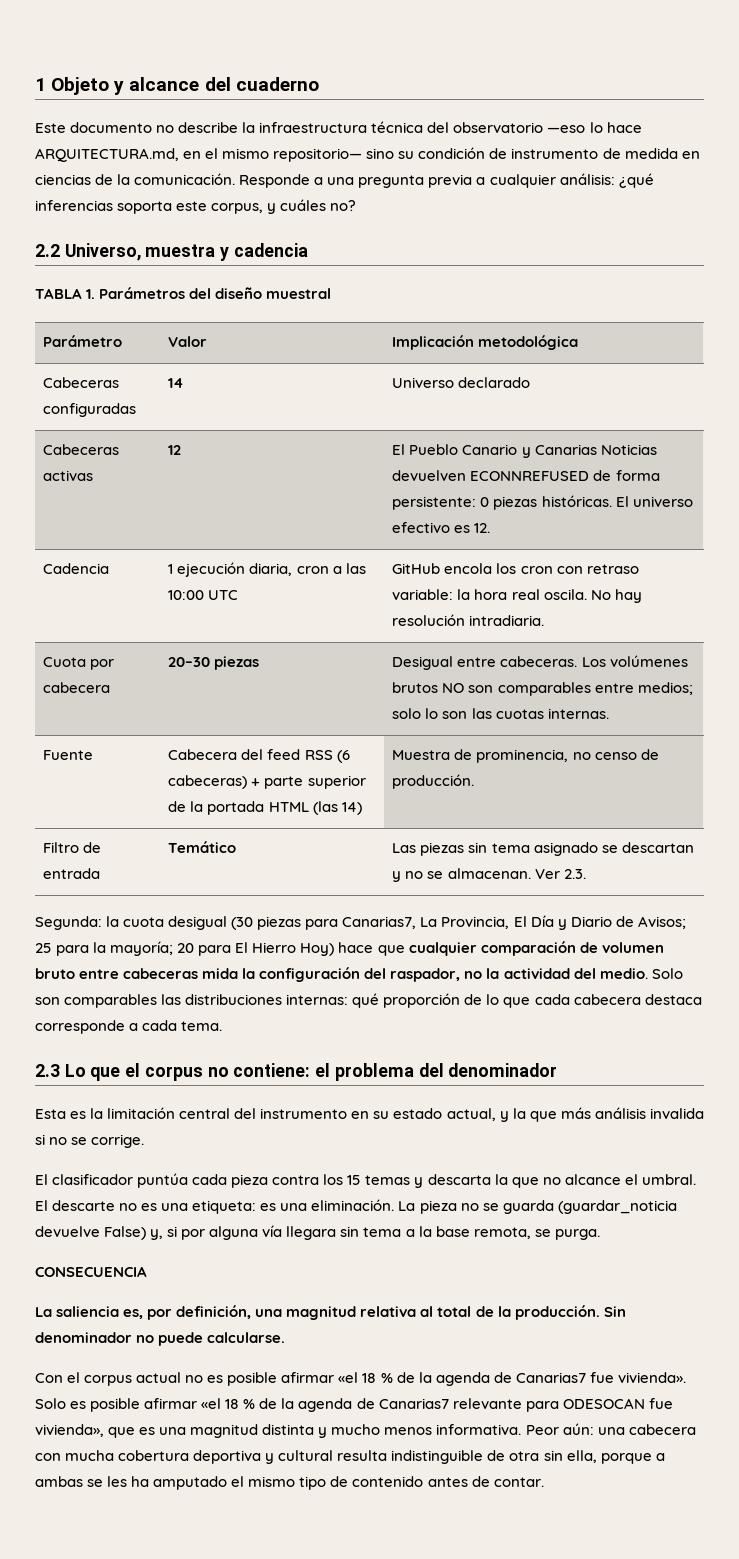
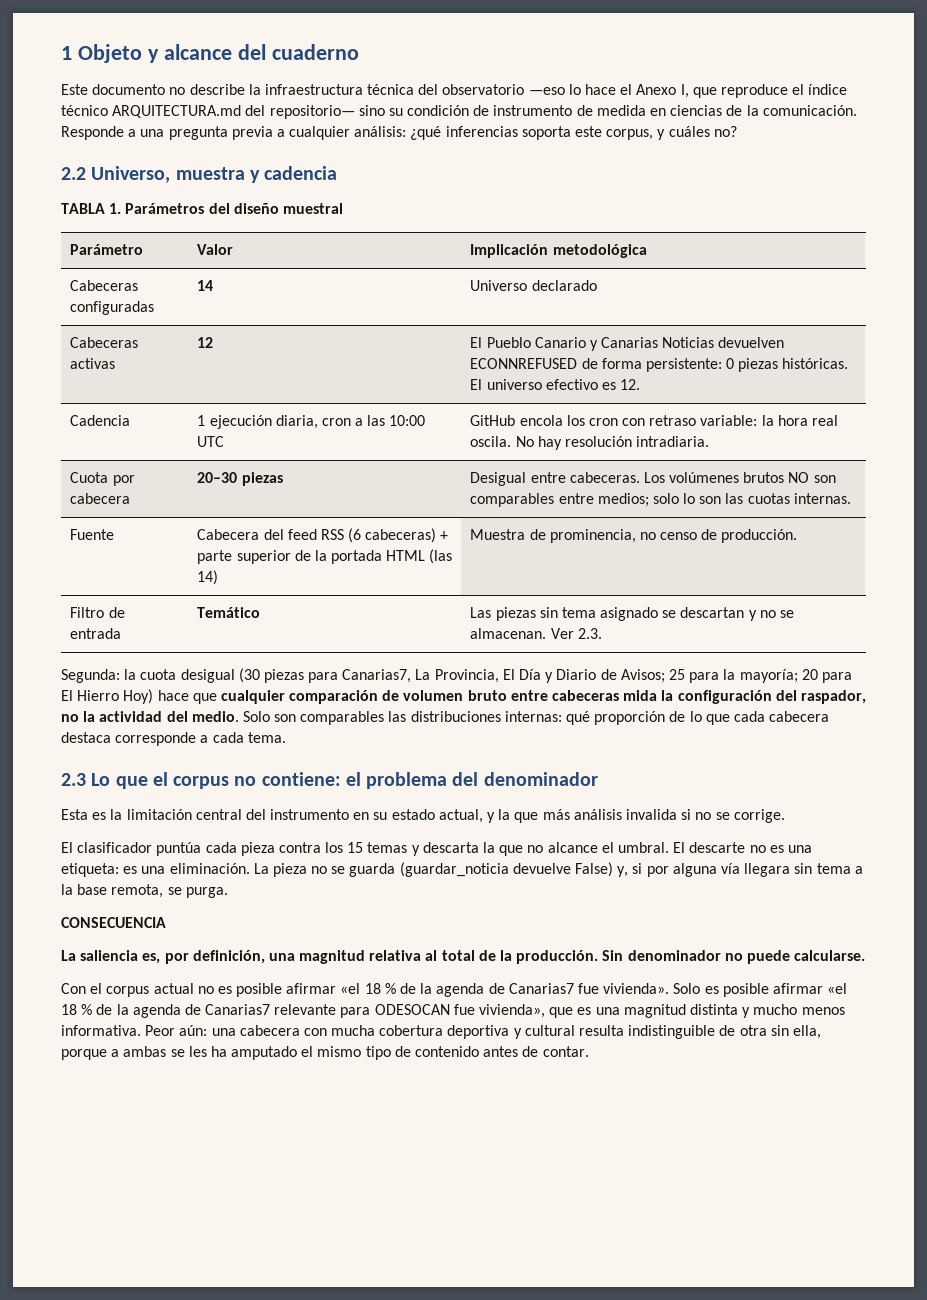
[35,148,270,162] ARQUITECTURA.md, en el mismo -> [620,84,848,98] [61,105,266,118] el Anexo I, que reproduce el índice técnico ARQUITECTURA.md del

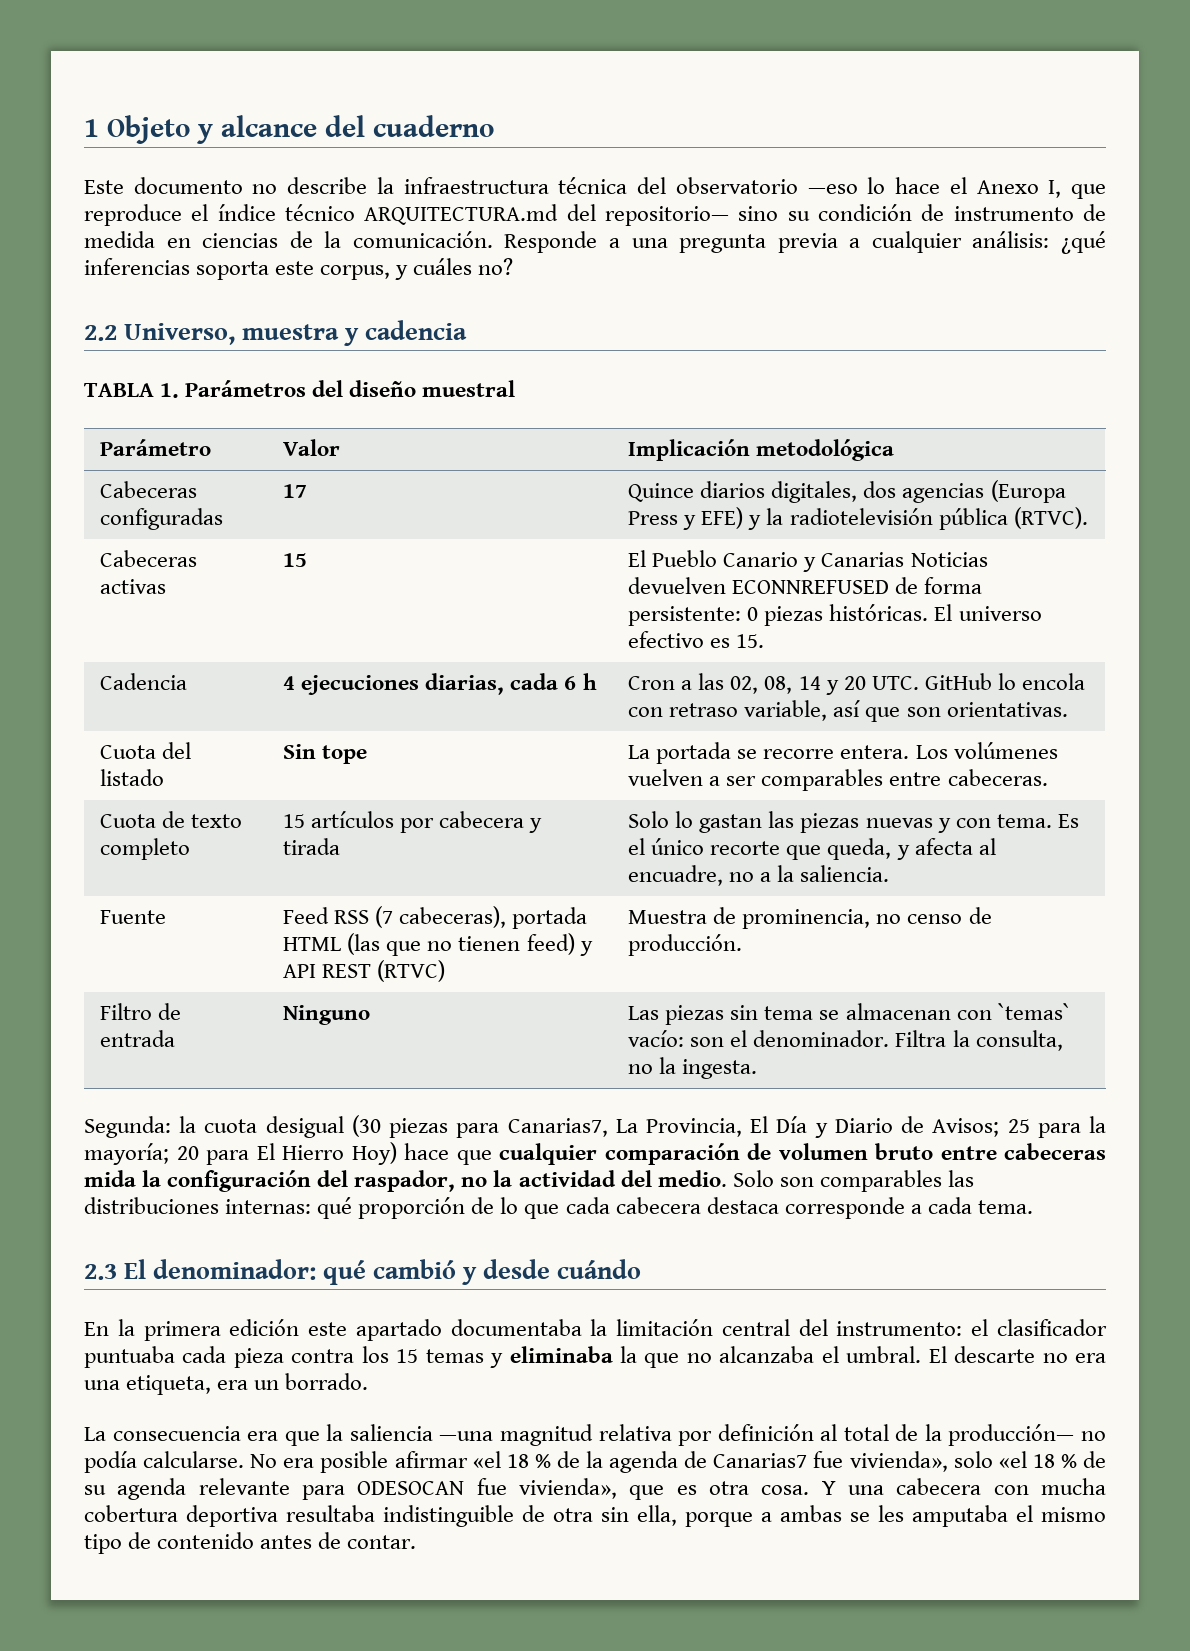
[197,280,214,291] [470,280,597,291] 14 | Universo declarado -> [283,484,308,498] [628,480,1066,503] [628,507,1088,530] 17 | Quince diarios digitales, dos agencias (Europa Press y EFE) y la radiotelevisión pública (RTVC).
[197,337,214,348] 12 -> [283,553,308,567] 15
[620,379,641,390] 12. -> [736,634,765,648] 15.
[197,415,426,429] [197,436,225,447] [470,415,839,426] [470,436,710,450] [70,472,135,486] [70,493,131,504] [197,472,283,486] [470,472,836,486] [470,493,851,507] [70,529,115,540] [197,528,449,543] [197,549,453,564] [197,570,219,585] 1 ejecución diaria, cron a las 10:00 UTC | GitHub encola los cron con retraso variable: la hora real oscila. No hay resolución intradiaria. // Cuota por cabecera | 20–30 piezas | Desigual entre cabeceras. Los volúmenes brutos NO son comparables entre medios; solo lo son las cuotas internas. // Fuente | Cabecera del feed RSS (6 cabeceras) + parte superior de la portada HTML (las 14) -> [283,673,597,695] [628,673,1085,695] [628,700,1068,722] [100,742,192,759] [100,769,165,786] [283,744,368,764] [628,742,1058,764] [628,769,1048,791] [100,811,243,828] [100,838,191,860] [283,811,543,833] [283,838,341,855] [628,811,1079,833] [628,838,996,860] [628,865,890,886] [100,910,167,924] [283,906,588,929] [283,933,593,956] [283,960,446,982] 4 ejecuciones diarias, cada 6 h | Cron a las 02, 08, 14 y 20 UTC. GitHub lo encola con retraso variable, así que son orientativas. // Cuota del listado | Sin tope | La portada se recorre entera. Los volúmenes vuelven a ser comparables entre cabeceras. // Cuota de texto completo | 15 artículos por cabecera y tirada | Solo lo gastan las piezas nuevas y con tema. Es el único recorte que queda, y afecta al encuadre, no a la saliencia. // Fuente | Feed RSS (7 cabeceras), portada HTML (las que no tienen feed) y API REST (RTVC)
[197,607,261,618] Temático -> [283,1005,371,1025] Ninguno
[600,607,795,621] [470,628,602,639] asignado se descartan y no se almacenan. Ver 2.3. -> [819,1003,1070,1020] [628,1030,1063,1051] [628,1057,758,1079] se almacenan con `temas` vacío: son el denominador. Filtra la consulta, no la ingesta.
[91,772,598,789] [61,809,785,823] [61,842,202,856] Lo que el corpus no contiene: el problema del denominador // Esta es la limitación central del instrumento en su estado actual, y la que más análisis invalida si no se corrige. // El clasificador puntúa -> [124,1259,642,1285] [84,1319,1107,1341] [84,1346,175,1368] El denominador: qué cambió y desde cuándo // En la primera edición este apartado documentaba la limitación central del instrumento: el clasificador puntuaba
[422,842,479,853] descarta -> [509,1346,613,1363] eliminaba
[547,842,598,853] alcance -> [719,1346,815,1363] alcanzaba
[769,845,812,853] [61,862,863,877] [61,884,228,898] [61,917,166,928] [61,950,866,964] [61,983,232,997] es una etiqueta: es una eliminación. La pieza no se guarda (guardar_noticia devuelve False) y, si por alguna vía llegara sin tema a la base remota, se purga. // CONSECUENCIA // La saliencia es, por definición, una magnitud relativa al total de la producción. Sin denominador no puede calcularse. // Con el corpus actual no es -> [1075,1353,1107,1363] [84,1373,369,1395] [84,1424,1106,1446] [84,1451,315,1473] era una etiqueta, era un borrado. // La consecuencia era que la saliencia —una magnitud relativa por definición al total de la producción— no podía calcularse. No era
[603,983,848,997] [61,1004,271,1018] vivienda». Solo es posible afirmar «el 18 % de la agenda de Canarias7 -> [849,1451,1107,1472] [84,1478,187,1500] vivienda», solo «el 18 % de su agenda
[595,1004,845,1018] [61,1025,208,1036] una magnitud distinta y mucho menos informativa. Peor aún: -> [709,1481,836,1495] otra cosa. Y
[513,1025,625,1039] y cultural resulta -> [286,1505,375,1522] resultaba
[210,1046,298,1060] ha amputado -> [912,1505,1008,1527] amputaba

